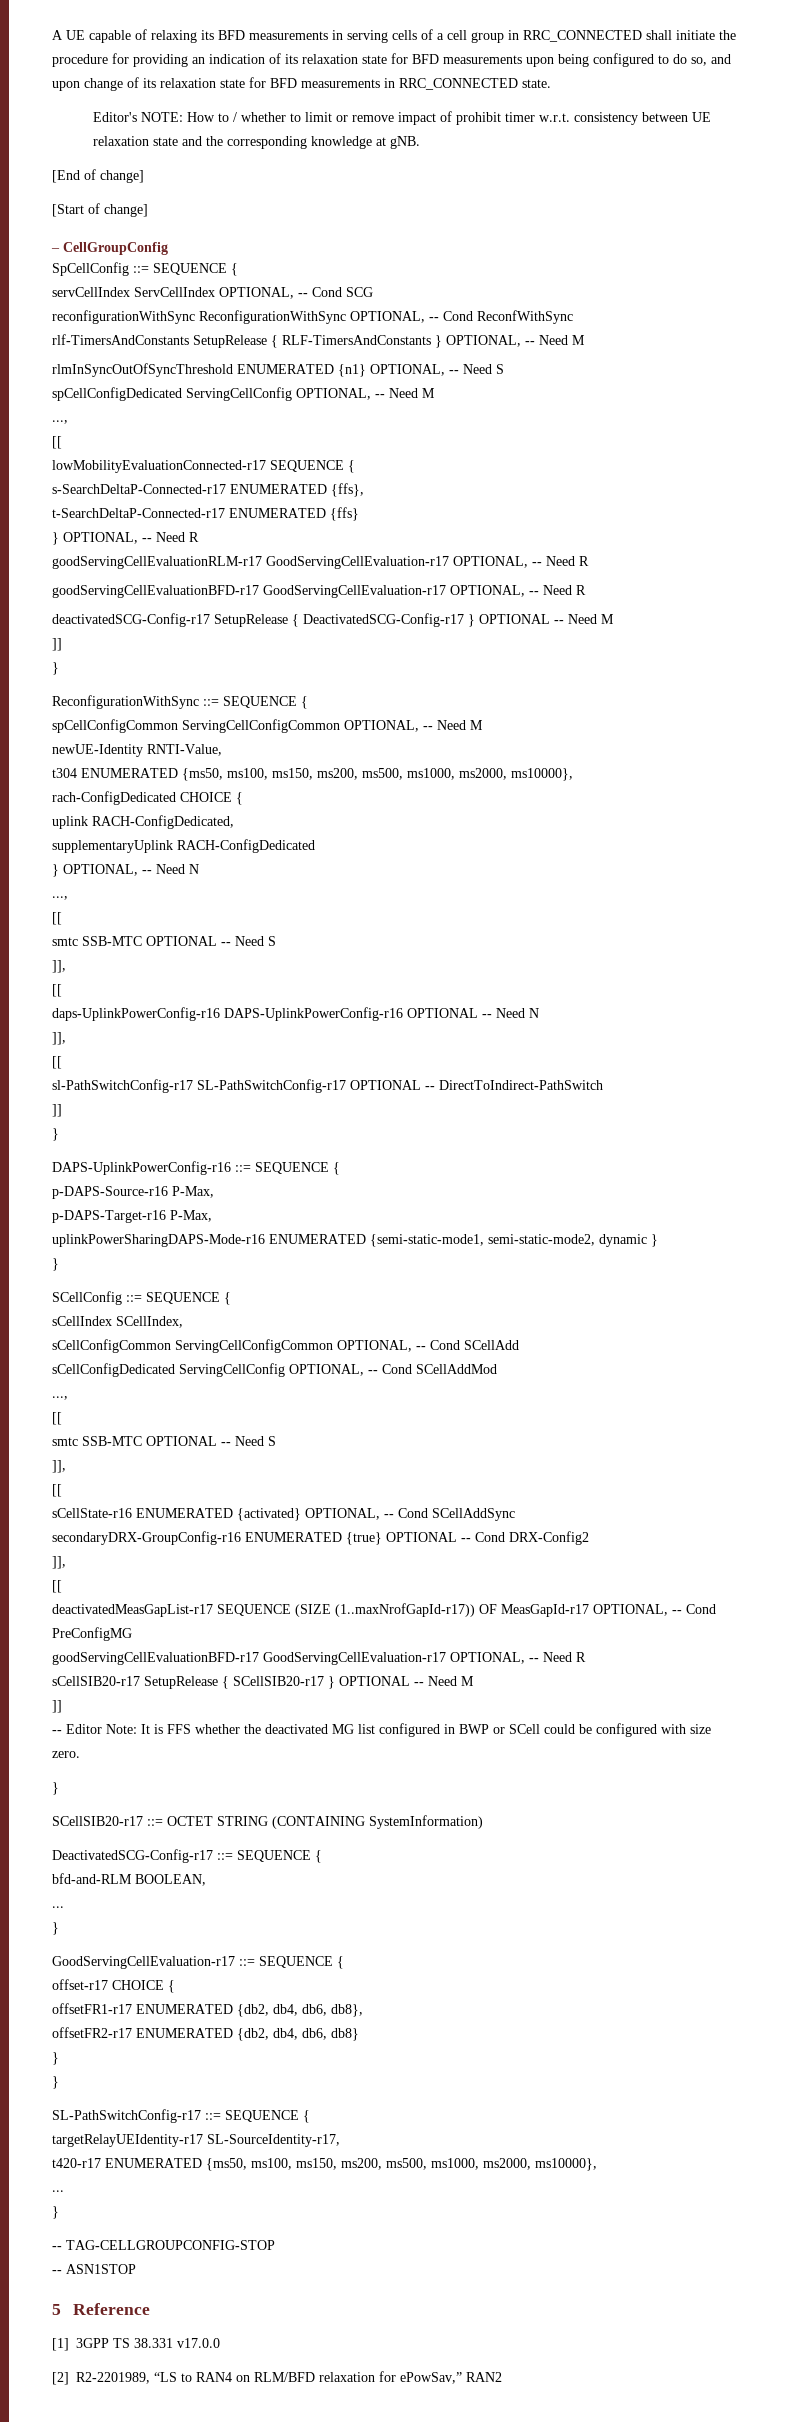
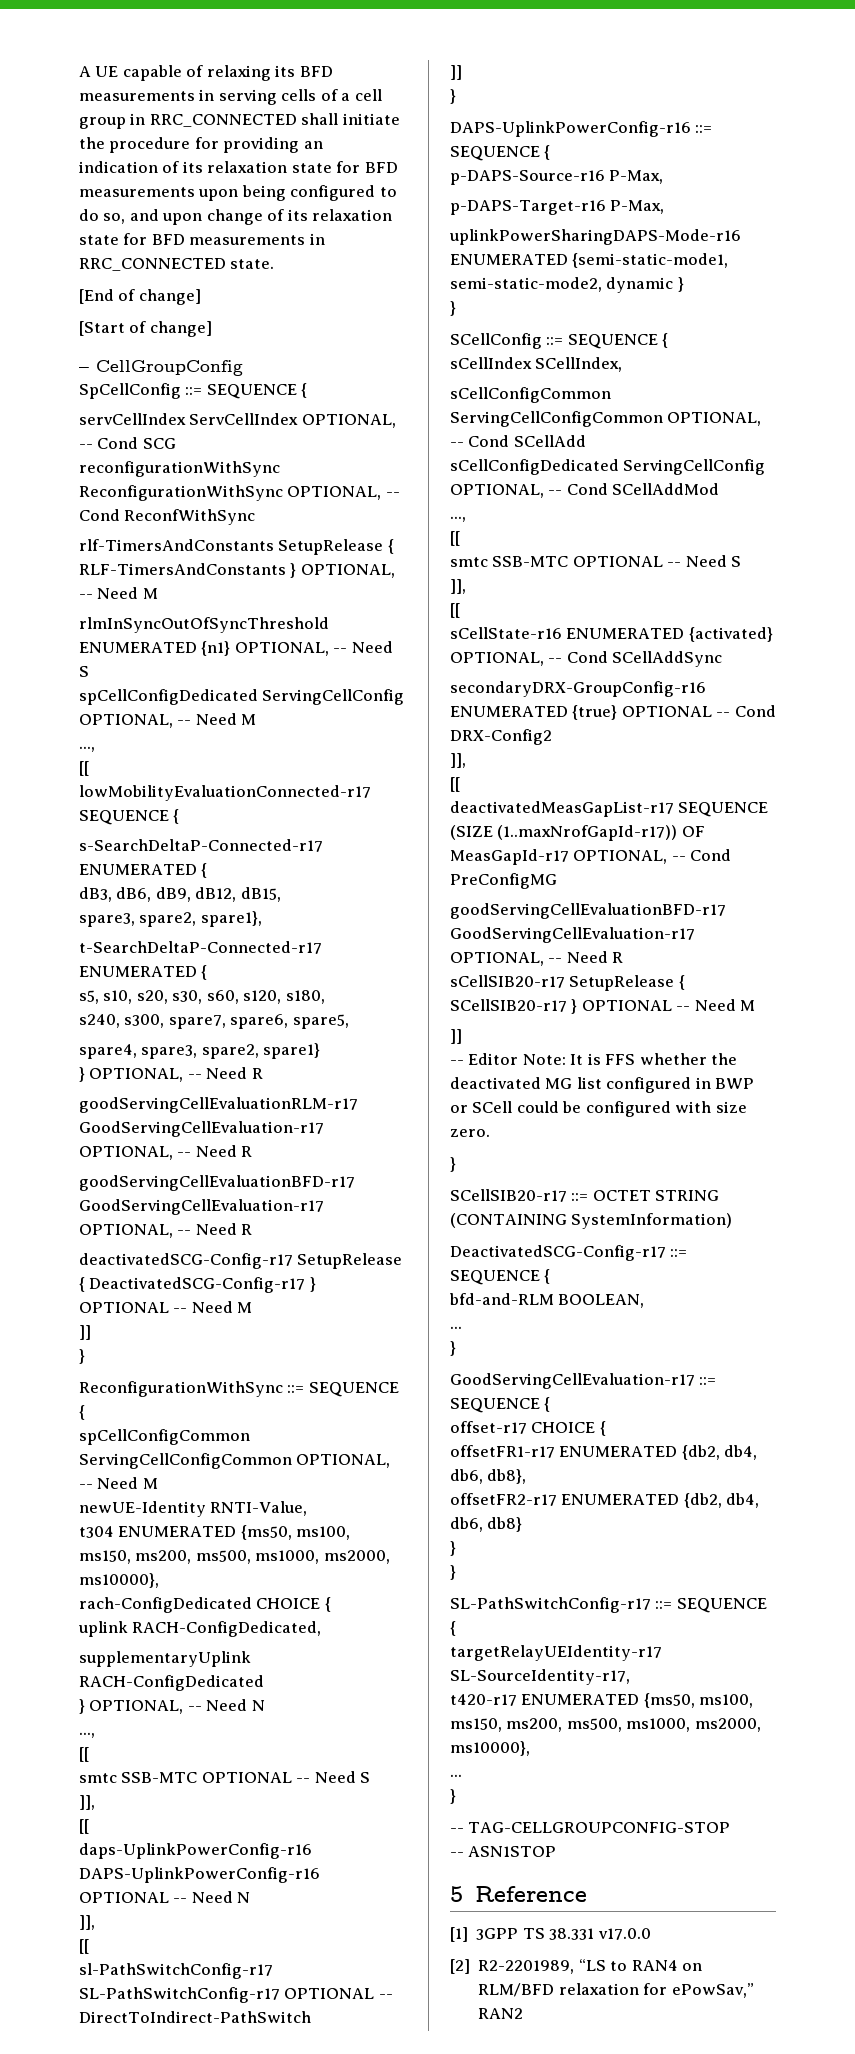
[93,111,712,125] [93,136,421,149] // Editor's NOTE: How to / whether to limit or remove impact of prohibit timer w.r.t. consistency between UE relaxation state and the corresponding knowledge at gNB. -> (275, 264) none
[331,483,364,497] [52,507,359,521] {ffs}, // t-SearchDeltaP-Connected-r17 ENUMERATED {ffs} -> [201,863,208,878] [79,887,281,902] [79,911,262,927] [79,941,322,954] [79,965,208,980] [79,990,325,1004] [79,1014,349,1029] [79,1043,321,1059] { // dB3, dB6, dB9, dB12, dB15, // spare3, spare2, spare1}, // t-SearchDeltaP-Connected-r17 ENUMERATED { // s5, s10, s20, s30, s60, s120, s180, // s240, s300, spare7, spare6, spare5, // spare4, spare3, spare2, spare1}

